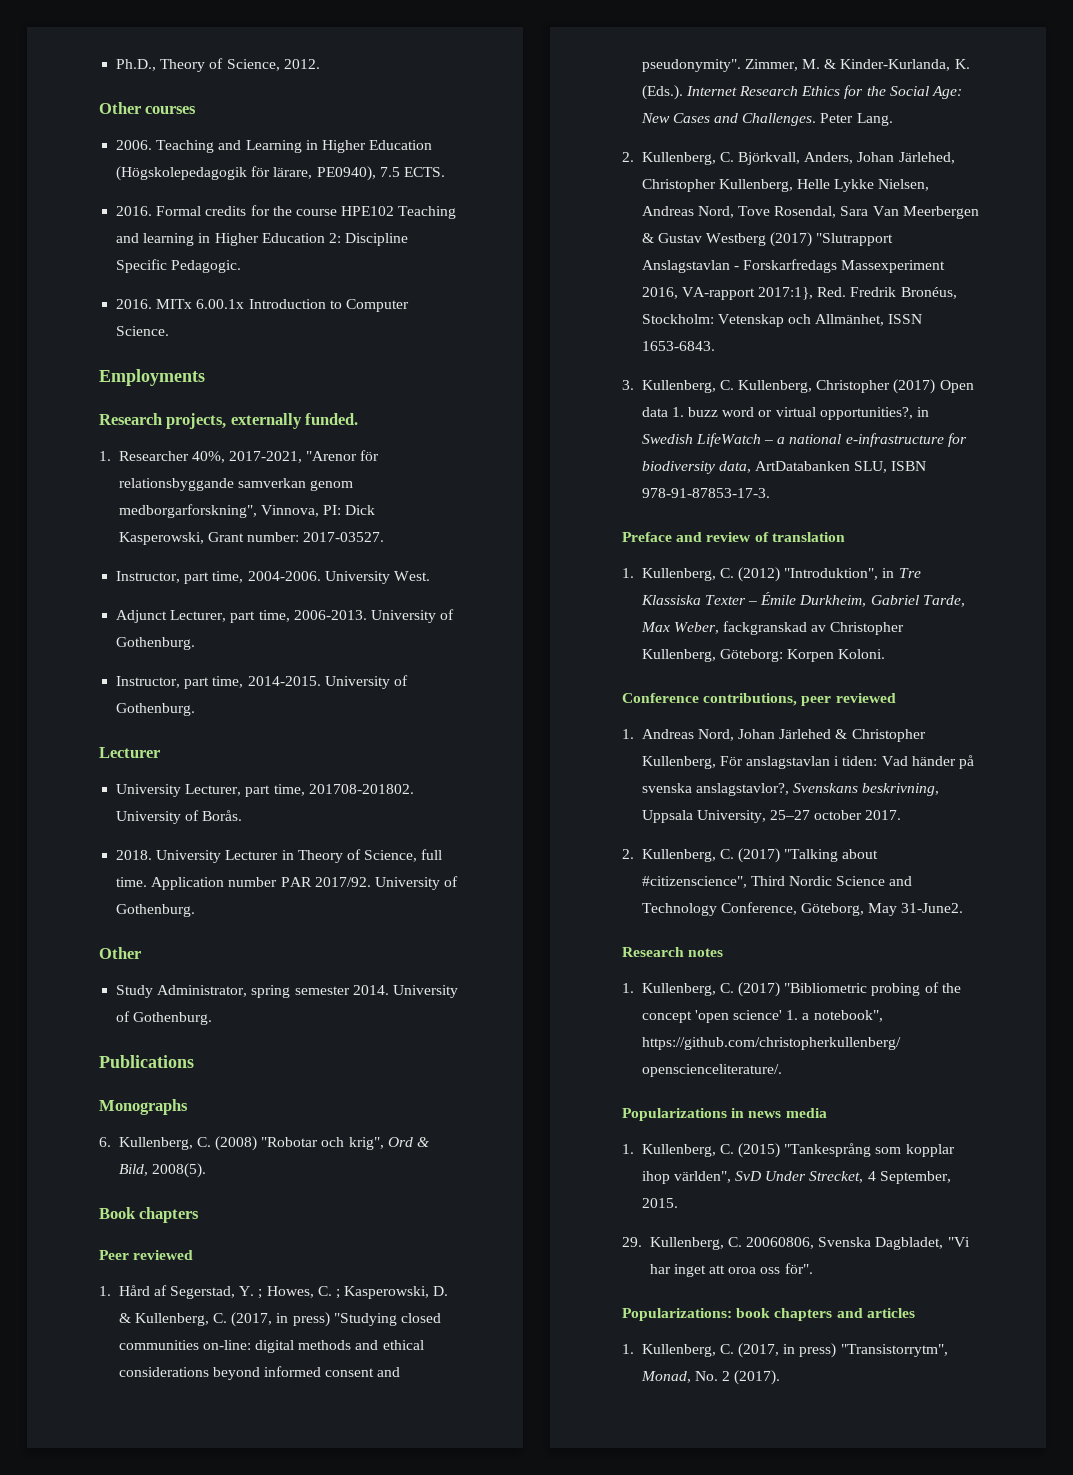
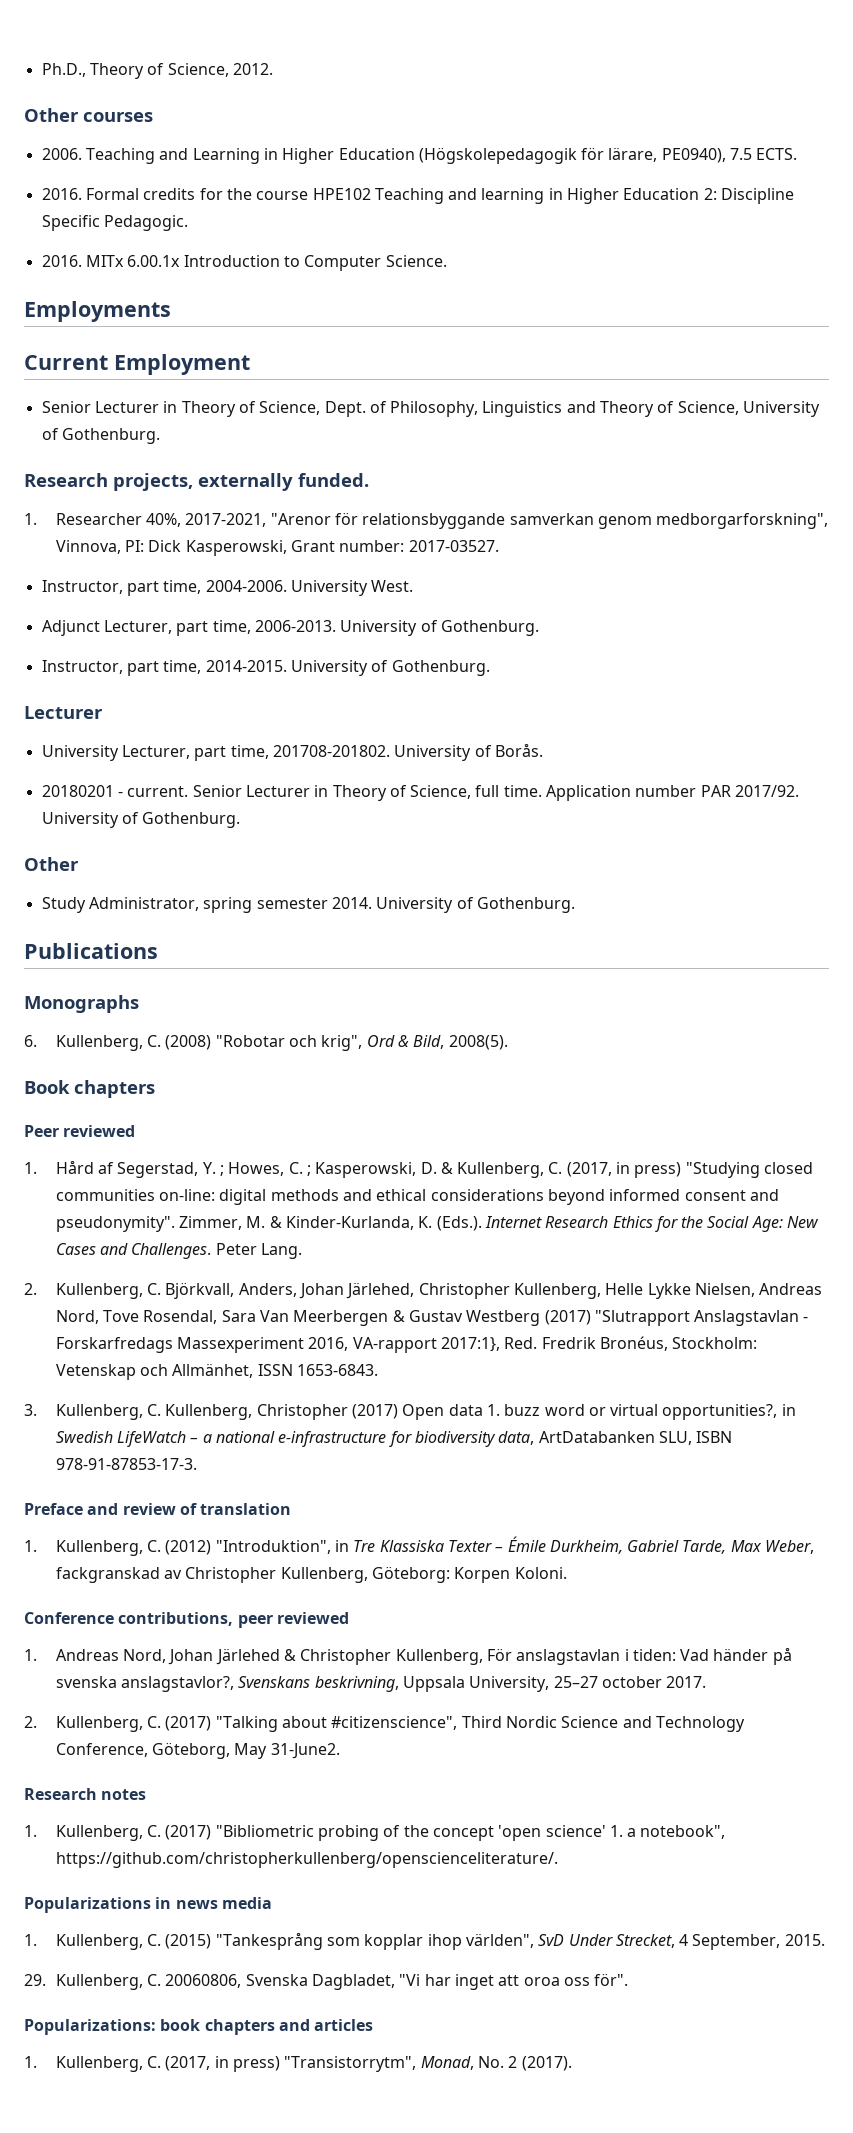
(205, 377) none -> [24,354,250,375] [41,401,821,417] [41,428,160,444] // Current Employment // Senior Lecturer in Theory of Science, Dept. of Philosophy, Linguistics and Theory of Science, University of Gothenburg.
[116,850,222,863] 2018. University -> [41,785,242,797] 20180201 - current. Senior

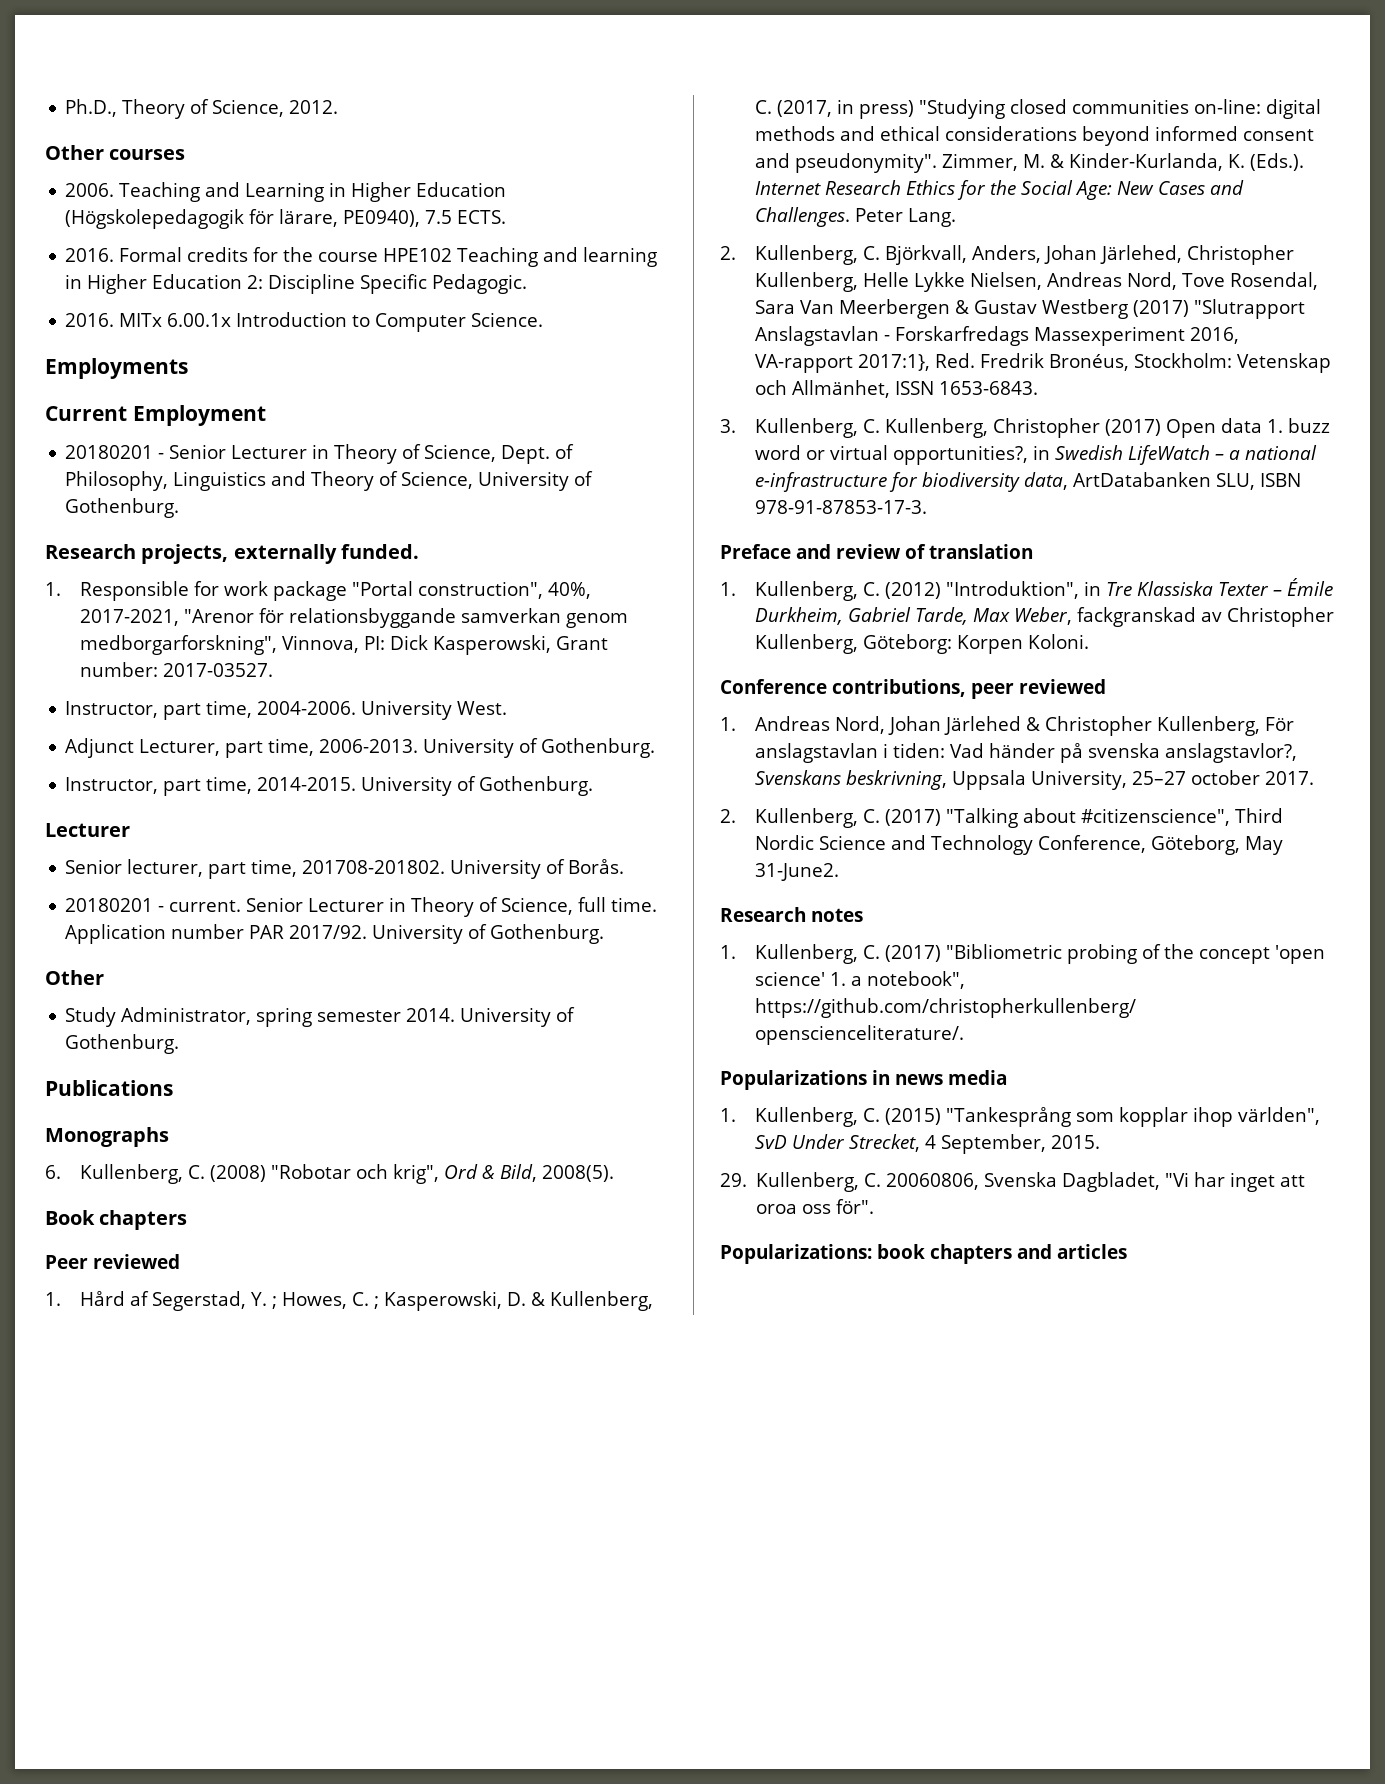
(250, 364) none -> [65,445,165,459] 20180201 -
[55,513,142,525] Researcher -> [80,581,544,601] Responsible for work package "Portal construction",
[41,745,190,761] University Lecturer, -> [65,859,204,877] Senior lecturer,
[24,2056,572,2072] // 1. Kullenberg, C. (2017, in press) "Transistorrytm", Monad, No. 2 (2017). -> (1127, 1251) none

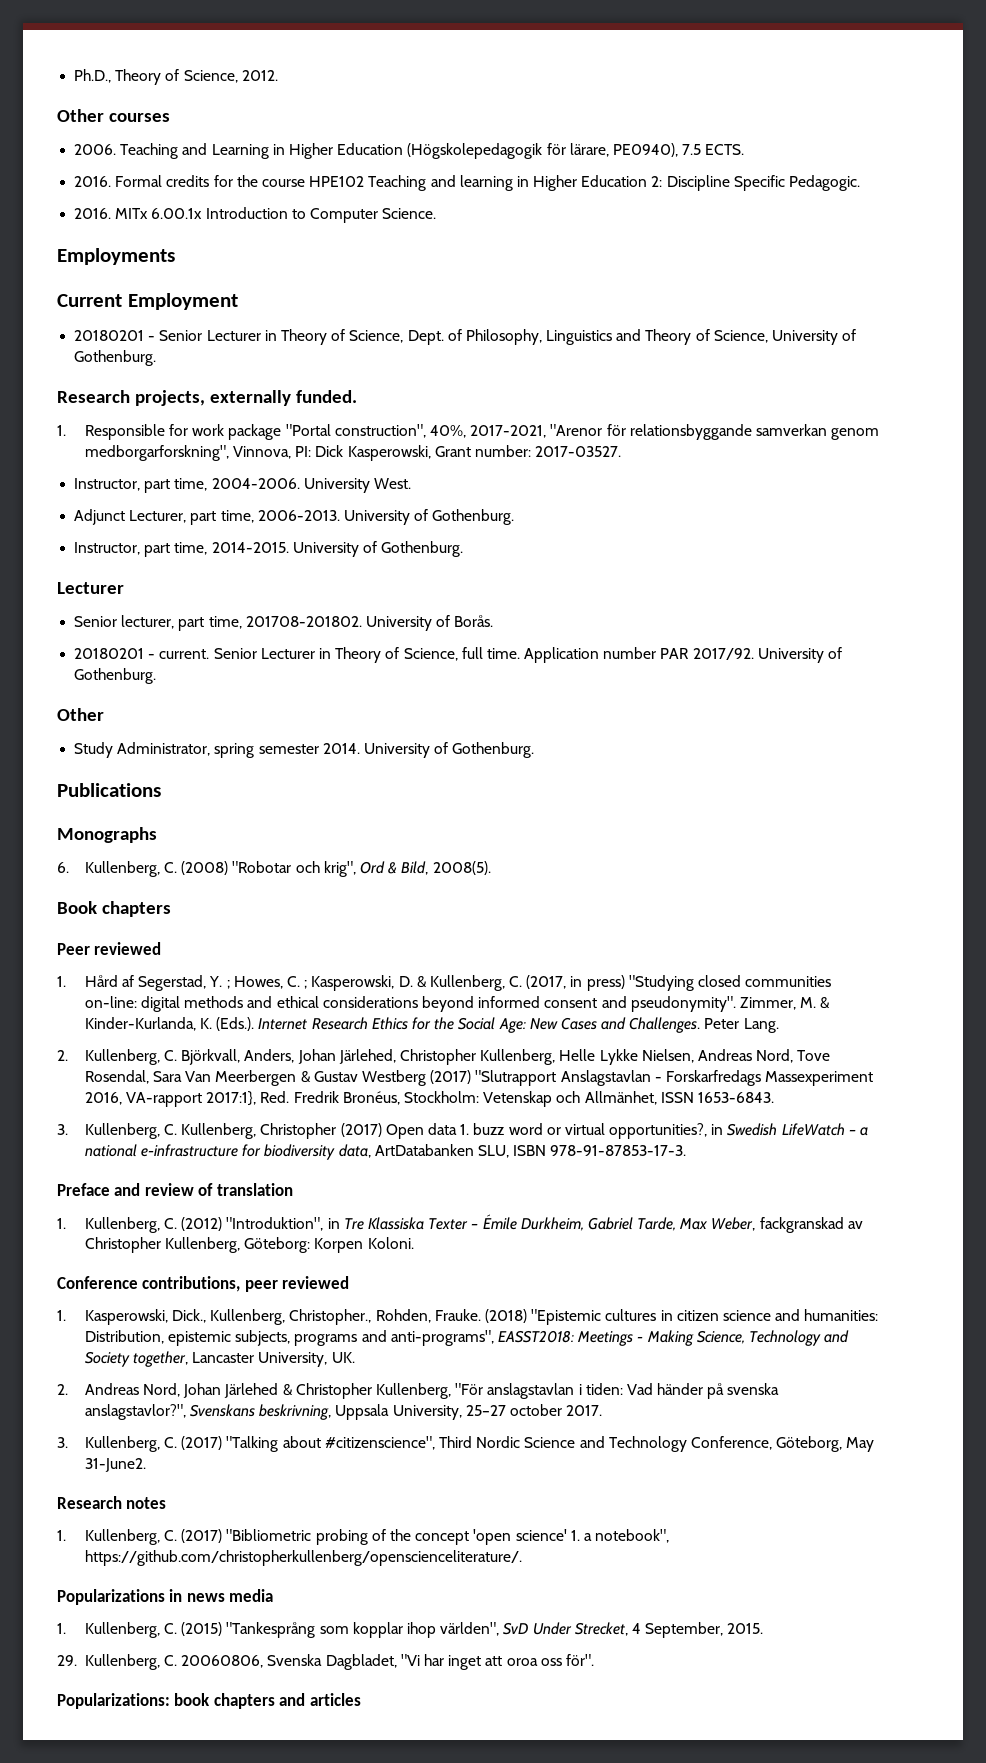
(736, 724) none -> [84,1309,879,1325] [84,1330,850,1346] [84,1351,355,1367] [57,1384,68,1395] Kasperowski, Dick., Kullenberg, Christopher., Rohden, Frauke. (2018) "Epistemic cultures in citizen science and humanities: Distribution, epistemic subjects, programs and anti-programs", EASST2018: Meetings - Making Science, Technology and Society together, Lancaster University, UK. // 2.
[1265,717,1295,731] För -> [455,1383,484,1395] "För
[1165,743,1298,763] anslagstavlor?, -> [84,1404,186,1420] anslagstavlor?",
[720,809,736,823] 2. -> [57,1437,68,1448] 3.

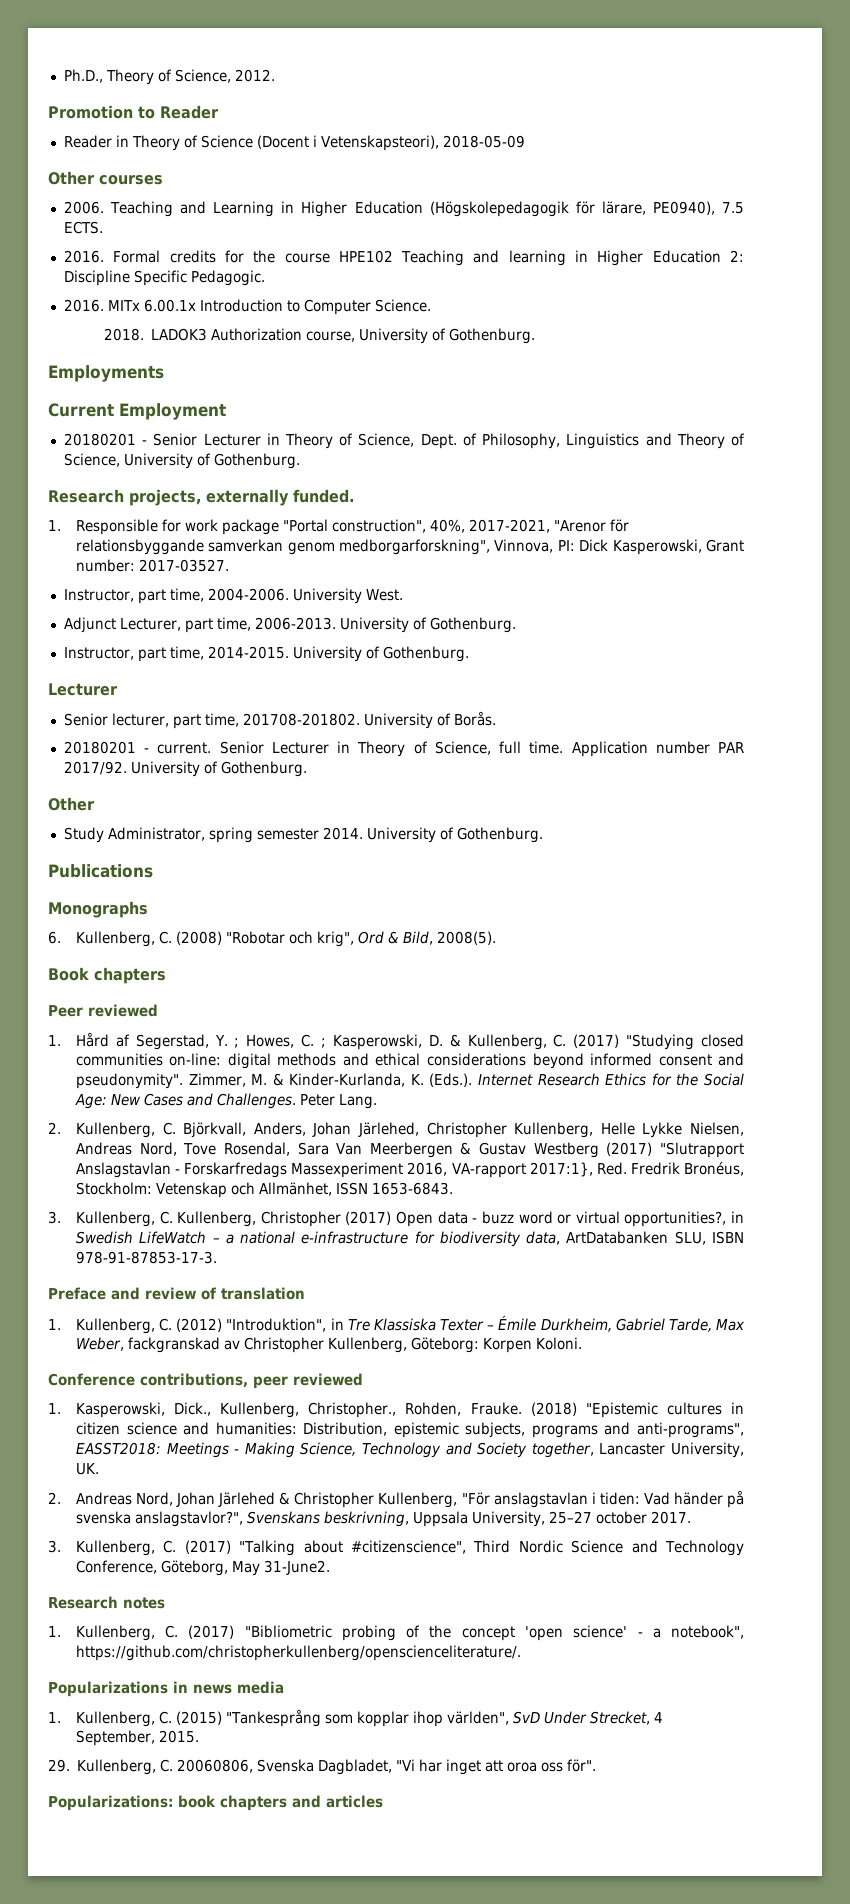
(278, 75) none -> [48,105,219,119] [63,135,525,151] // Promotion to Reader // Reader in Theory of Science (Docent i Vetenskapsteori), 2018-05-09
(437, 213) none -> [103,328,536,344] // 2018. LADOK3 Authorization course, University of Gothenburg.
[526,975,625,991] (2017, in press) -> [573,1034,620,1048] (2017)
[460,1124,470,1135] 1. -> [472,1218,478,1223] -
[570,1530,580,1541] 1. -> [637,1632,643,1637] -

